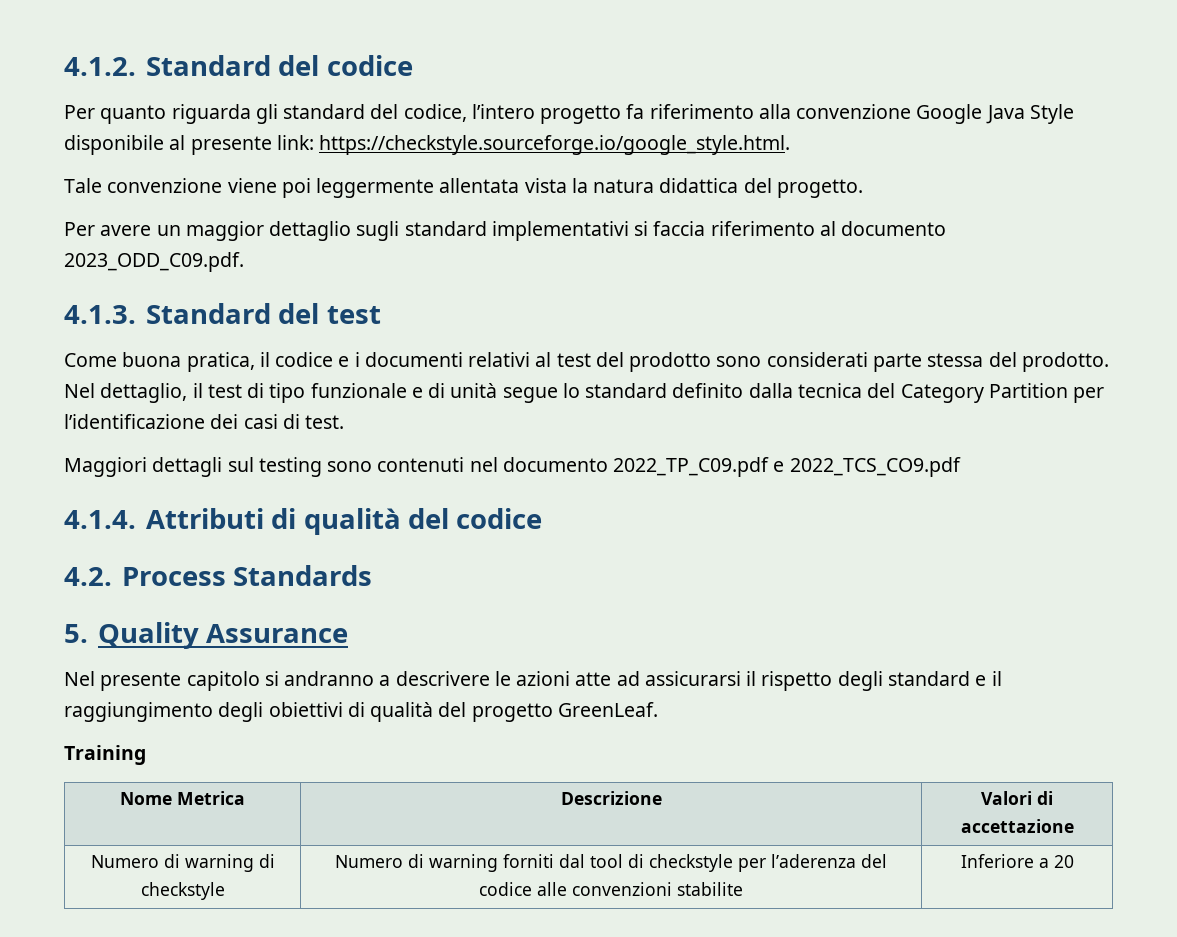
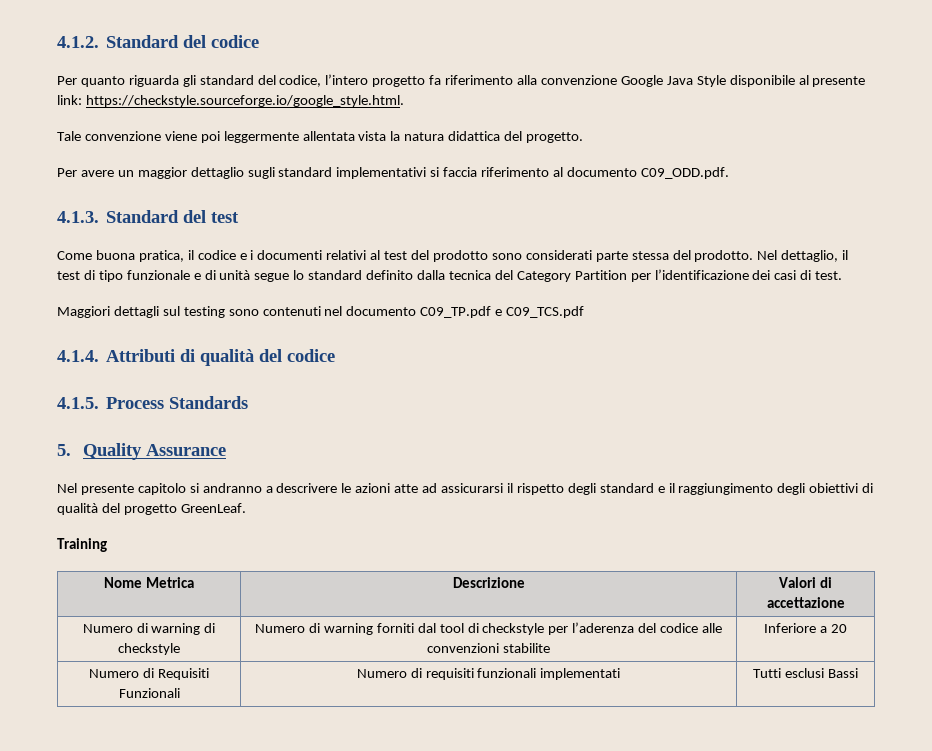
[64,252,244,272] 2023_ODD_C09.pdf. -> [640,167,729,179] C09_ODD.pdf.
[613,457,961,477] 2022_TP_C09.pdf e 2022_TCS_CO9.pdf -> [420,306,585,318] C09_TP.pdf e C09_TCS.pdf
[64,567,112,586] 4.2. -> [57,397,99,409] 4.1.5.
(1074, 861) none -> [89,668,209,680] [118,688,180,698] [356,668,621,680] [753,668,858,678] // Numero di Requisiti Funzionali | Numero di requisiti funzionali implementati | Tutti esclusi Bassi

